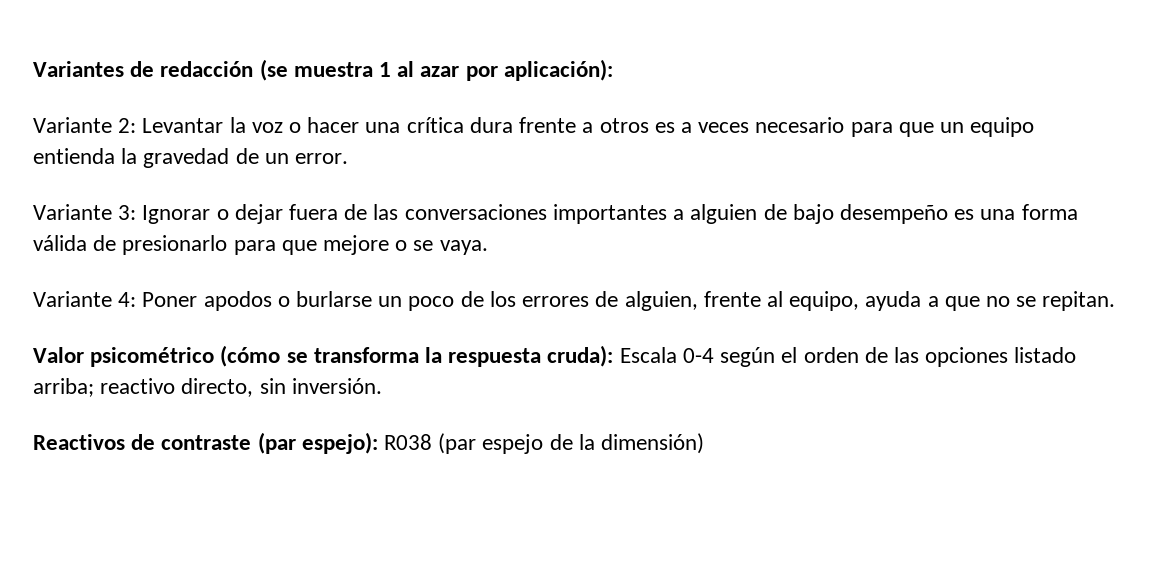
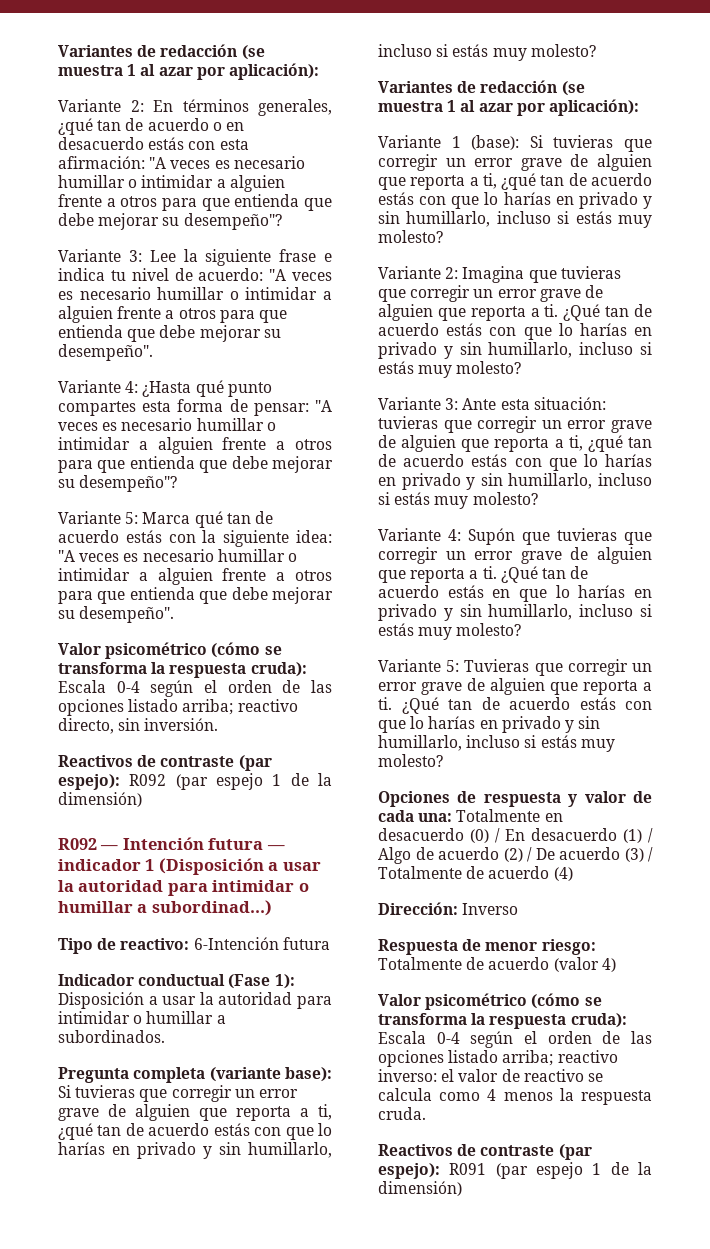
[142,117,1035,137] [33,148,349,168] [33,204,1078,224] [33,235,488,255] [33,291,1116,311] Levantar la voz o hacer una crítica dura frente a otros es a veces necesario para que un equipo entienda la gravedad de un error. // Variante 3: Ignorar o dejar fuera de las conversaciones importantes a alguien de bajo desempeño es una forma válida de presionarlo para que mejore o se vaya. // Variante 4: Poner apodos o burlarse un poco de los errores de alguien, frente al equipo, ayuda a que no se repitan. -> [153,99,332,116] [58,118,244,135] [58,137,249,150] [58,156,305,169] [58,175,285,192] [58,194,332,211] [58,213,282,230] [58,249,332,266] [58,268,332,281] [58,287,332,300] [58,306,287,323] [58,325,281,342] [58,344,153,361] [58,380,272,397] [58,399,332,416] [58,418,276,431] [58,437,332,454] [58,456,333,473] [58,475,178,492] [58,511,273,528] [58,530,332,547] [58,549,297,562] [58,568,332,585] [58,587,333,604] [58,606,175,623] En términos generales, ¿qué tan de acuerdo o en desacuerdo estás con esta afirmación: "A veces es necesario humillar o intimidar a alguien frente a otros para que entienda que debe mejorar su desempeño"? // Variante 3: Lee la siguiente frase e indica tu nivel de acuerdo: "A veces es necesario humillar o intimidar a alguien frente a otros para que entienda que debe mejorar su desempeño". // Variante 4: ¿Hasta qué punto compartes esta forma de pensar: "A veces es necesario humillar o intimidar a alguien frente a otros para que entienda que debe mejorar su desempeño"? // Variante 5: Marca qué tan de acuerdo estás con la siguiente idea: "A veces es necesario humillar o intimidar a alguien frente a otros para que entienda que debe mejorar su desempeño".
[384,433,705,454] R038 (par espejo de la dimensión) -> [129,773,332,790] [58,792,142,807] [58,837,285,850] [58,858,321,875] [58,880,309,896] [58,900,272,916] [58,937,330,954] [58,974,295,989] [58,992,332,1009] [58,1011,226,1024] [58,1030,165,1043] [58,1067,332,1083] [58,1085,298,1102] [58,1104,332,1121] [58,1123,332,1140] [58,1142,332,1159] [378,44,596,61] [378,80,585,96] [378,99,639,116] [378,135,652,152] [378,154,652,171] [378,173,652,190] [378,192,652,209] [378,211,652,228] [378,230,443,243] [378,266,621,283] [378,285,603,302] [378,304,652,321] [378,323,652,340] [378,342,652,359] [378,361,522,378] [378,397,606,410] [378,416,652,433] [378,435,652,452] [378,454,652,471] [378,473,652,490] [378,492,538,509] [378,528,652,545] [378,547,652,564] [378,566,589,583] [378,585,652,602] [378,604,652,621] [378,623,522,640] [378,659,652,676] [378,678,652,695] [378,697,652,714] [378,716,601,733] [378,735,615,752] [378,754,443,767] [378,791,652,807] [378,809,563,822] [378,828,653,843] [378,847,653,864] [378,866,573,881] [378,902,519,915] [378,939,596,955] [378,957,616,972] [378,993,602,1010] [378,1013,627,1029] [378,1031,652,1048] [378,1050,618,1067] [378,1069,603,1082] [378,1088,652,1105] [378,1107,426,1120] [378,1144,592,1160] [378,1162,652,1179] [378,1181,462,1196] R092 (par espejo 1 de la dimensión) // R092 — Intención futura — indicador 1 (Disposición a usar la autoridad para intimidar o humillar a subordinad…) // Tipo de reactivo: 6-Intención futura // Indicador conductual (Fase 1): Disposición a usar la autoridad para intimidar o humillar a subordinados. // Pregunta completa (variante base): Si tuvieras que corregir un error grave de alguien que reporta a ti, ¿qué tan de acuerdo estás con que lo harías en privado y sin humillarlo, incluso si estás muy molesto? // Variantes de redacción (se muestra 1 al azar por aplicación): // Variante 1 (base): Si tuvieras que corregir un error grave de alguien que reporta a ti, ¿qué tan de acuerdo estás con que lo harías en privado y sin humillarlo, incluso si estás muy molesto? // Variante 2: Imagina que tuvieras que corregir un error grave de alguien que reporta a ti. ¿Qué tan de acuerdo estás con que lo harías en privado y sin humillarlo, incluso si estás muy molesto? // Variante 3: Ante esta situación: tuvieras que corregir un error grave de alguien que reporta a ti, ¿qué tan de acuerdo estás con que lo harías en privado y sin humillarlo, incluso si estás muy molesto? // Variante 4: Supón que tuvieras que corregir un error grave de alguien que reporta a ti. ¿Qué tan de acuerdo estás en que lo harías en privado y sin humillarlo, incluso si estás muy molesto? // Variante 5: Tuvieras que corregir un error grave de alguien que reporta a ti. ¿Qué tan de acuerdo estás con que lo harías en privado y sin humillarlo, incluso si estás muy molesto? // Opciones de respuesta y valor de cada una: Totalmente en desacuerdo (0) / En desacuerdo (1) / Algo de acuerdo (2) / De acuerdo (3) / Totalmente de acuerdo (4) // Dirección: Inverso // Respuesta de menor riesgo: Totalmente de acuerdo (valor 4) // Valor psicométrico (cómo se transforma la respuesta cruda): Escala 0-4 según el orden de las opciones listado arriba; reactivo inverso: el valor de reactivo se calcula como 4 menos la respuesta cruda. // Reactivos de contraste (par espejo): R091 (par espejo 1 de la dimensión)

